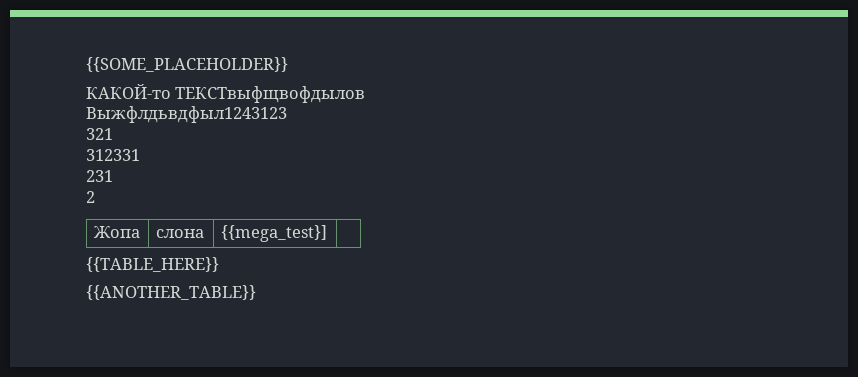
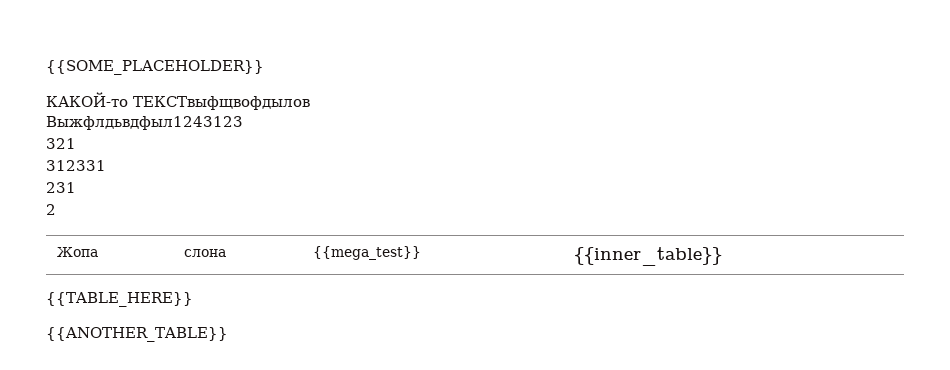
[220,225,327,242] {{mega_test}] | -> [313,246,422,260] [574,247,723,266] {{mega_test}} | {{inner_table}}

